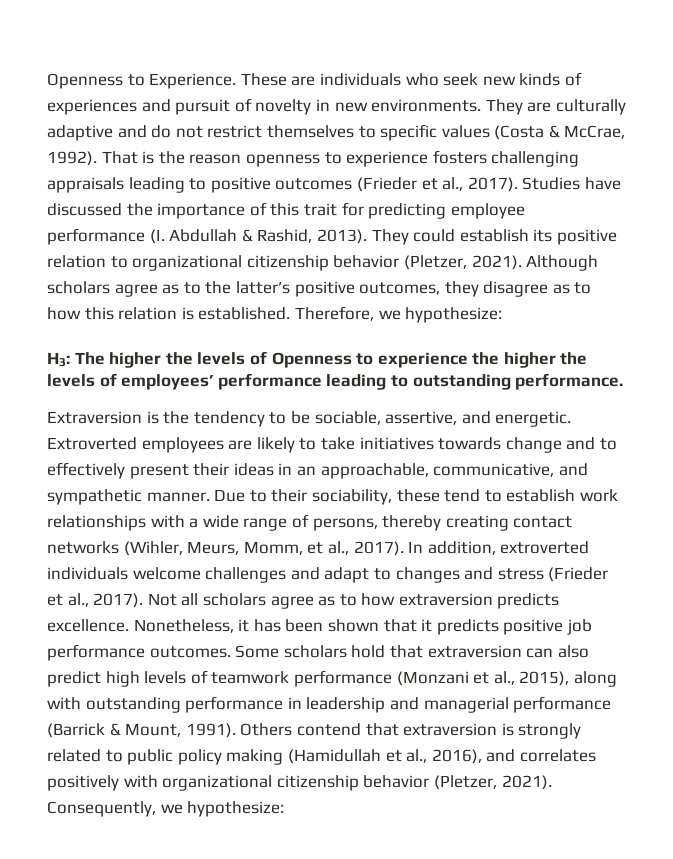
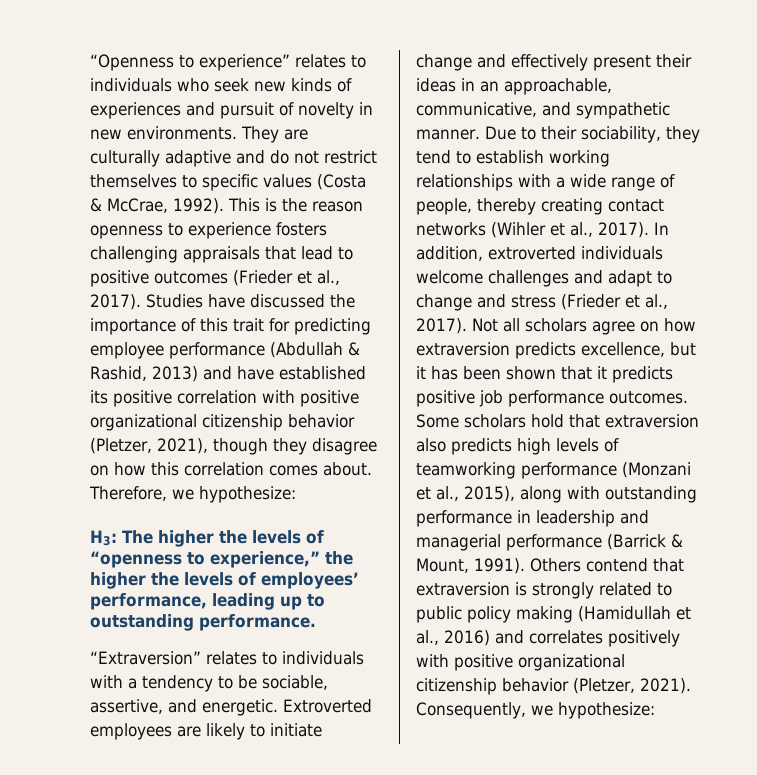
[47,73,316,89] Openness to Experience. These are -> [90,54,366,71] “Openness to experience” relates to
[101,151,138,164] That -> [228,198,260,212] This
[128,177,185,193] leading -> [265,246,333,260] that lead
[149,229,617,245] [47,255,599,271] [47,281,592,297] [47,307,291,320] (I. Abdullah & Rashid, 2013). They could establish its positive relation to organizational citizenship behavior (Pletzer, 2021). Although scholars agree as to the latter’s positive outcomes, they disagree as to how this relation is established. -> [270,342,360,358] [90,366,366,382] [90,390,359,407] [90,414,355,431] [90,438,377,455] [90,462,372,476] (Abdullah & Rashid, 2013) and have established its positive correlation with positive organizational citizenship behavior (Pletzer, 2021), though they disagree on how this correlation comes about.
[271,352,468,368] Openness to experience -> [90,551,320,568] “openness to experience,”
[217,373,387,390] performance leading -> [90,593,302,610] performance, leading up
[47,411,190,424] Extraversion is the -> [90,651,364,665] [90,675,137,689] “Extraversion” relates to individuals with a
[320,437,617,453] take initiatives towards change and to -> [270,723,322,737] [416,54,506,71] initiate change and
[396,489,440,502] these -> [665,126,700,143] they
[579,489,618,502] work -> [549,150,610,167] working
[312,518,378,531] persons, -> [416,198,472,215] people,
[123,541,303,556] (Wihler, Meurs, Momm, -> [491,222,546,238] (Wihler
[395,567,460,583] changes -> [416,294,472,311] change
[318,594,357,606] as to -> [640,321,659,332] on
[47,619,234,633] excellence. Nonetheless, -> [581,342,696,357] excellence, but
[526,645,589,658] [47,671,101,687] can also predict -> [416,438,512,455] also predicts
[211,671,290,684] teamwork -> [416,462,516,479] teamworking
[431,749,482,764] 2016), -> [444,630,490,646] 2016)
(158, 781) none -> [454,654,513,671] positive

